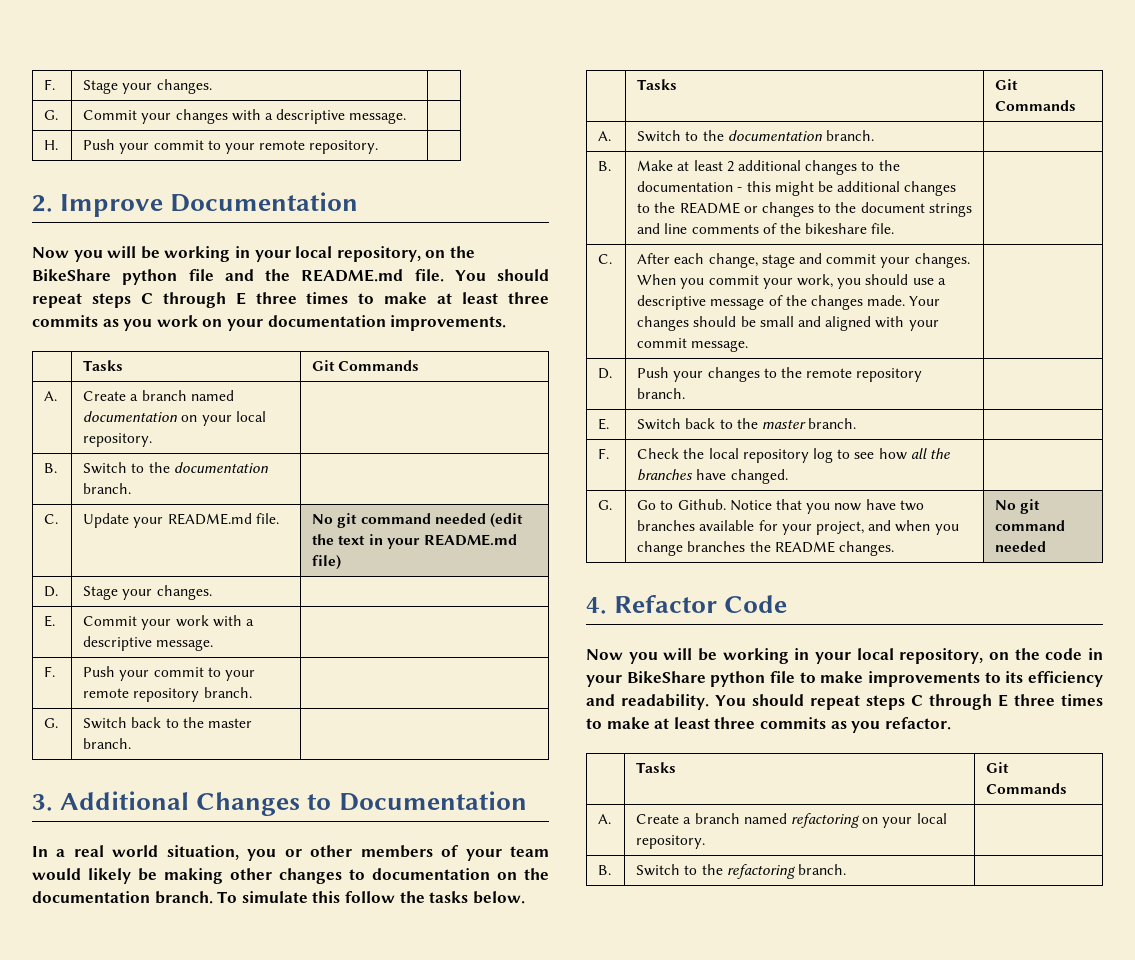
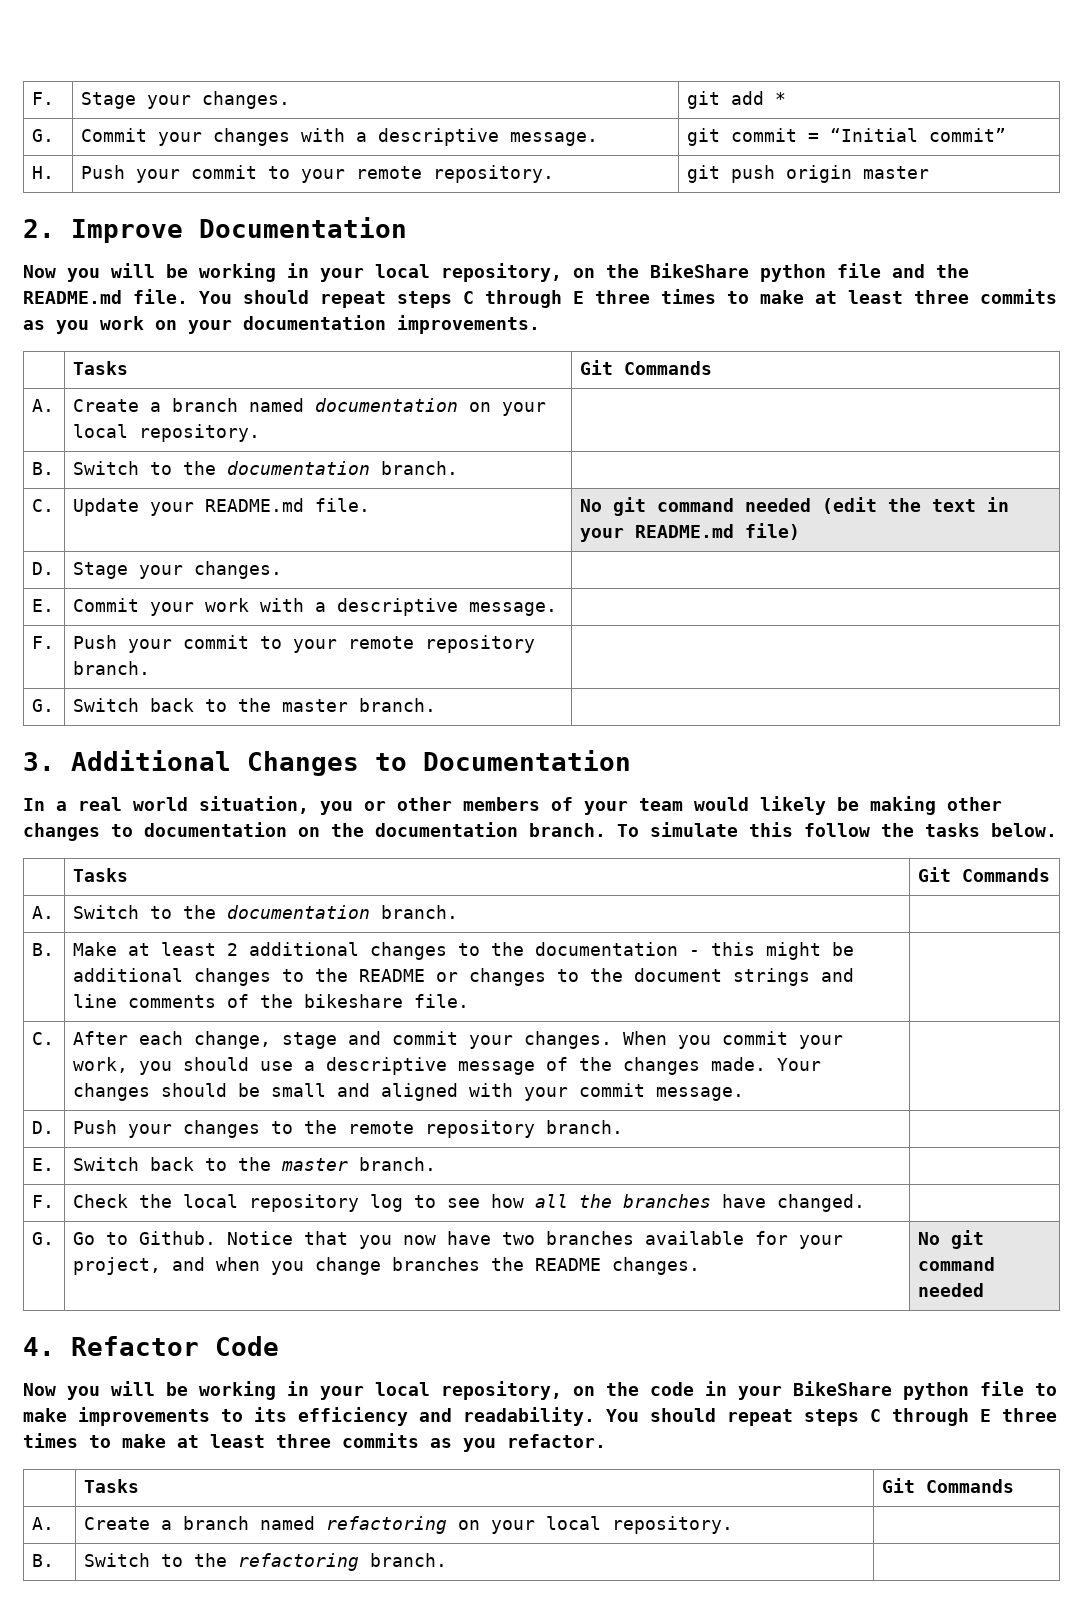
(212, 86) none -> [687,91,787,109] git add *
(407, 118) none -> [687,128,1007,146] git commit = “Initial commit”
(379, 147) none -> [687,165,930,183] git push origin master

